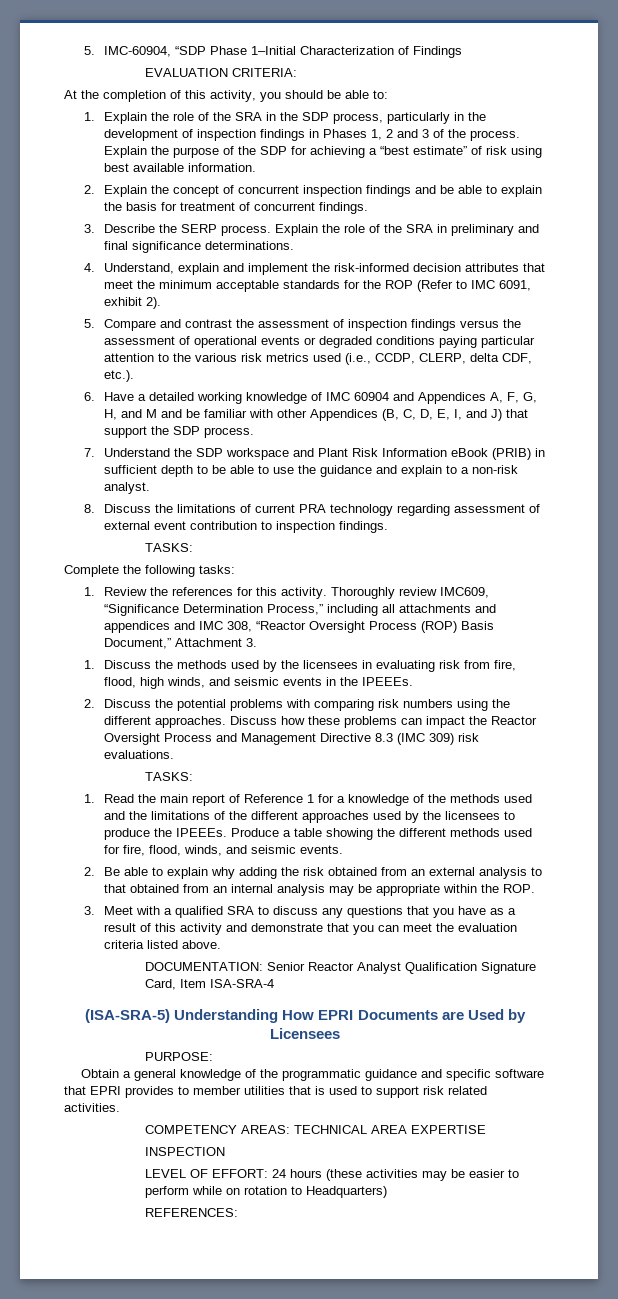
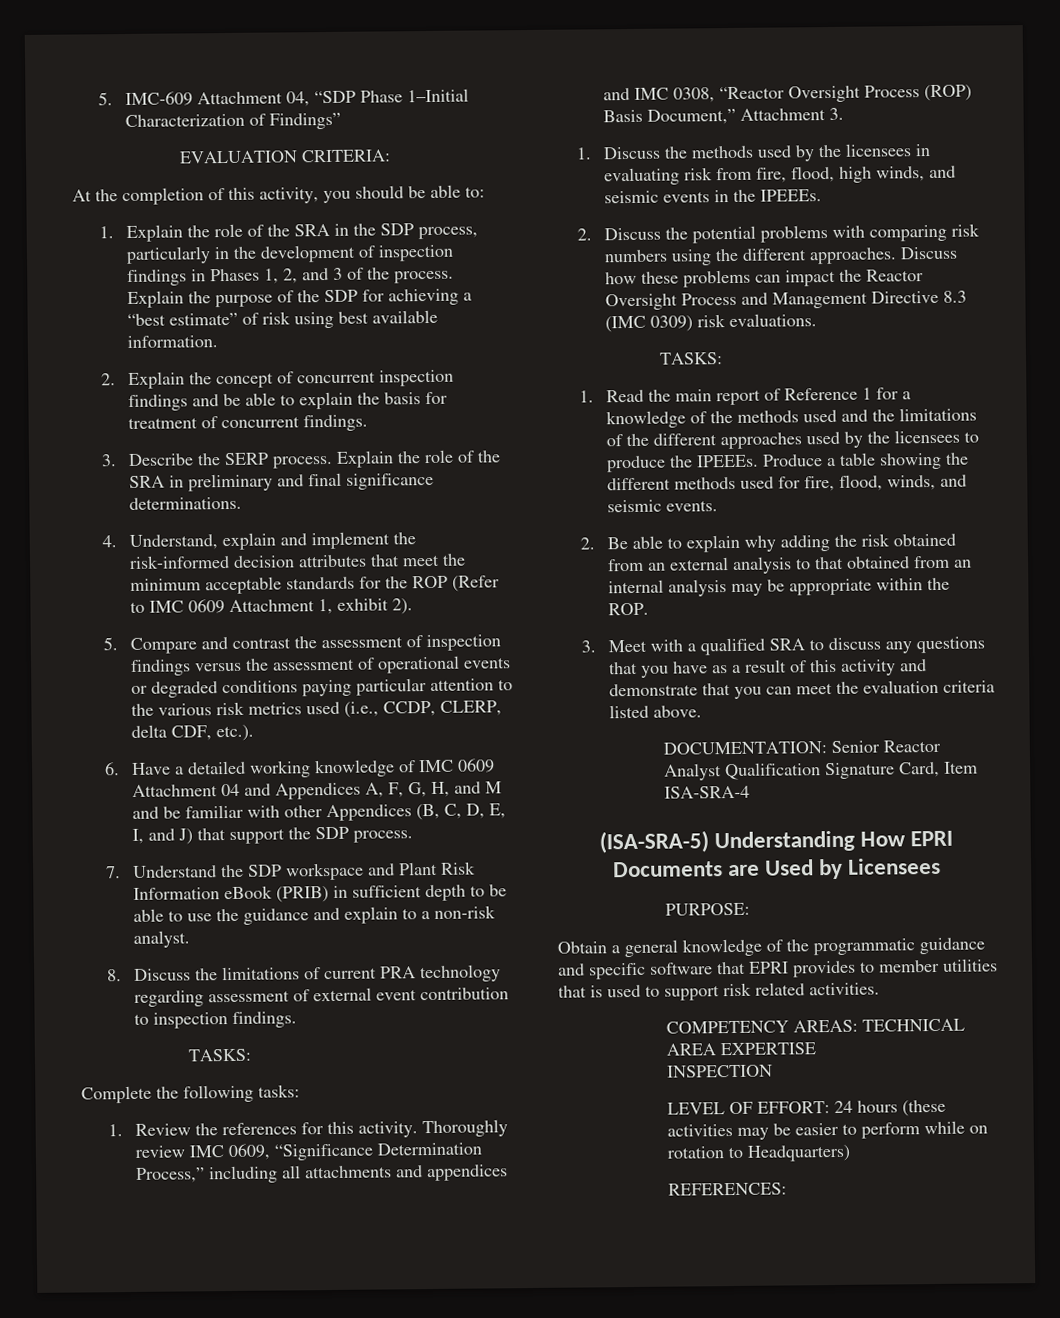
[84,46,172,57] 5. IMC-60904, -> [97,91,310,107] 5. IMC-609 Attachment 04,
[413,46,463,58] Findings -> [268,112,341,130] Findings”
[386,129,394,138] 2 -> [282,268,298,284] 2,
[499,280,532,291] 6091, -> [187,598,333,615] 0609 Attachment 1,
[354,392,390,401] 60904 -> [456,758,495,773] [131,783,240,797] 0609 Attachment 04
[440,587,490,598] IMC609, -> [188,1143,270,1161] IMC 0609,
[227,621,253,632] 308, -> [672,87,715,103] 0308,
[429,733,455,745] 309) -> [649,315,693,332] 0309)

